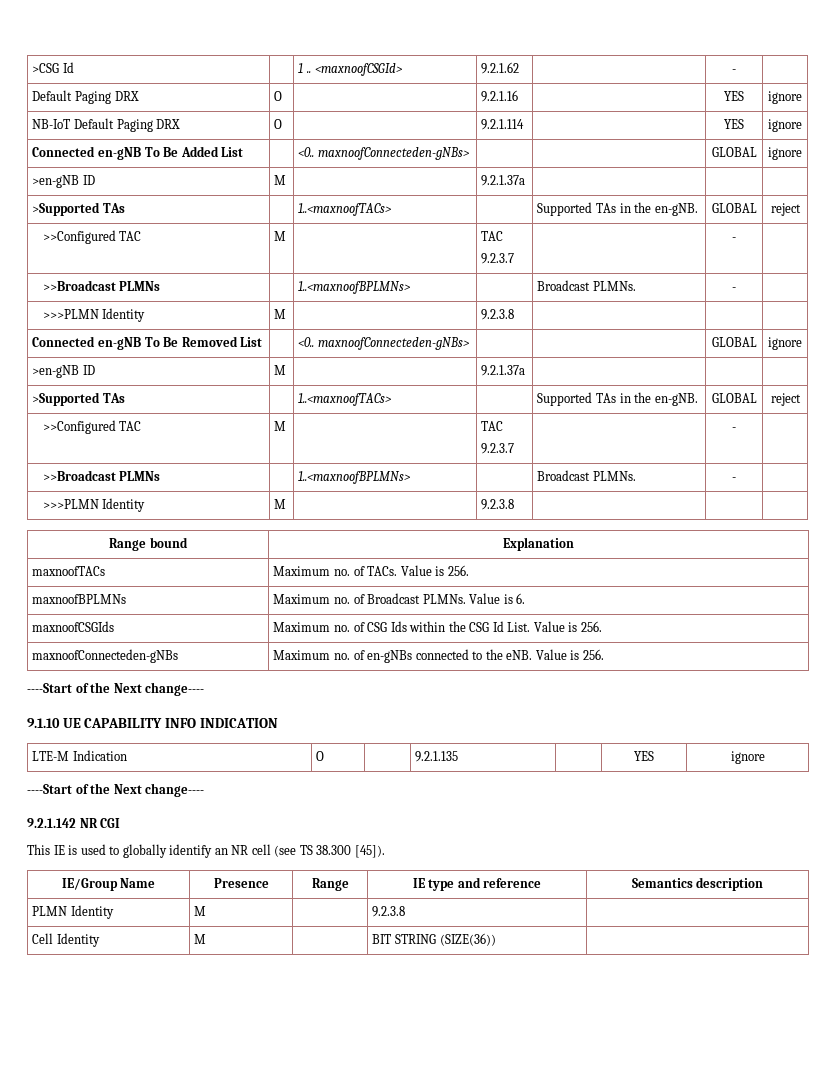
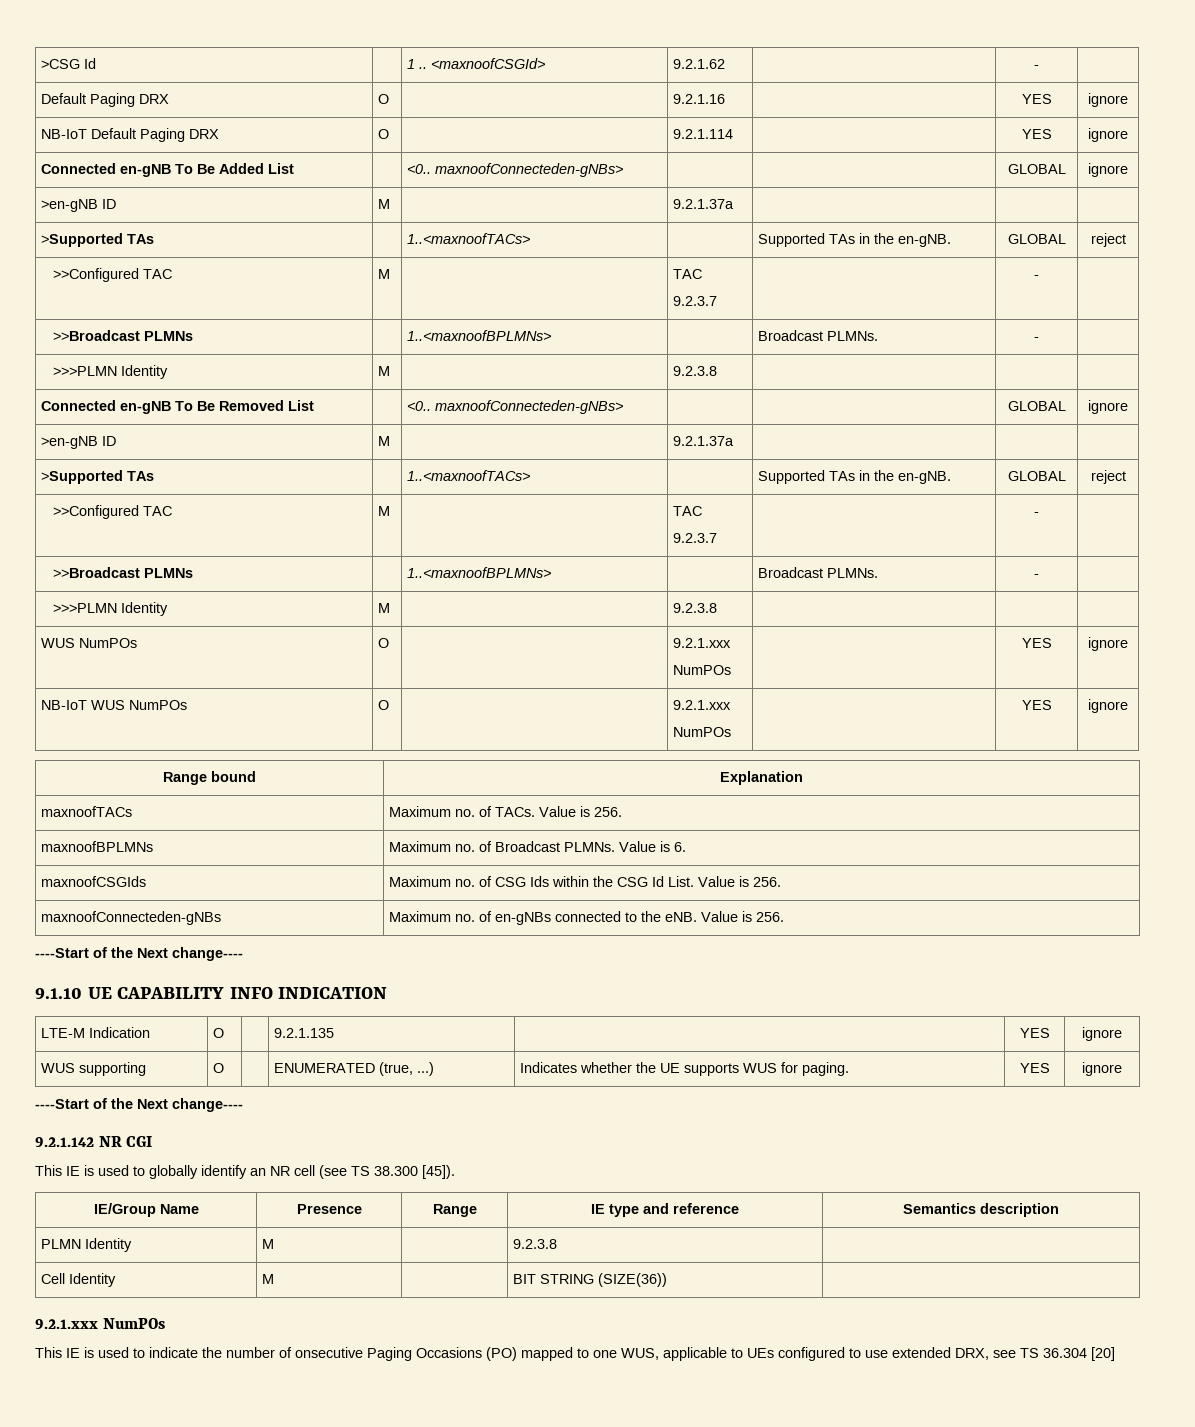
(515, 504) none -> [41,638,138,648] [378,638,390,648] [673,638,732,648] [673,665,732,675] [1021,638,1052,648] [1088,637,1128,651] [41,700,188,710] [378,700,390,710] [673,700,732,710] [673,727,732,737] [1021,700,1052,710] [1088,699,1128,713] // WUS NumPOs | O | | 9.2.1.xxx // NumPOs | | YES | ignore // NB-IoT WUS NumPOs | O | | 9.2.1.xxx // NumPOs | | YES | ignore
(765, 757) none -> [41,1062,147,1076] [213,1063,225,1073] [274,1062,435,1076] [520,1062,850,1076] [1019,1063,1050,1073] [1082,1062,1122,1076] // WUS supporting | O | | ENUMERATED (true, ...) | Indicates whether the UE supports WUS for paging. | YES | ignore
(496, 939) none -> [35,1318,165,1329] [35,1347,1115,1361] // 9.2.1.xxx NumPOs // This IE is used to indicate the number of onsecutive Paging Occasions (PO) mapped to one WUS, applicable to UEs configured to use extended DRX, see TS 36.304 [20]

